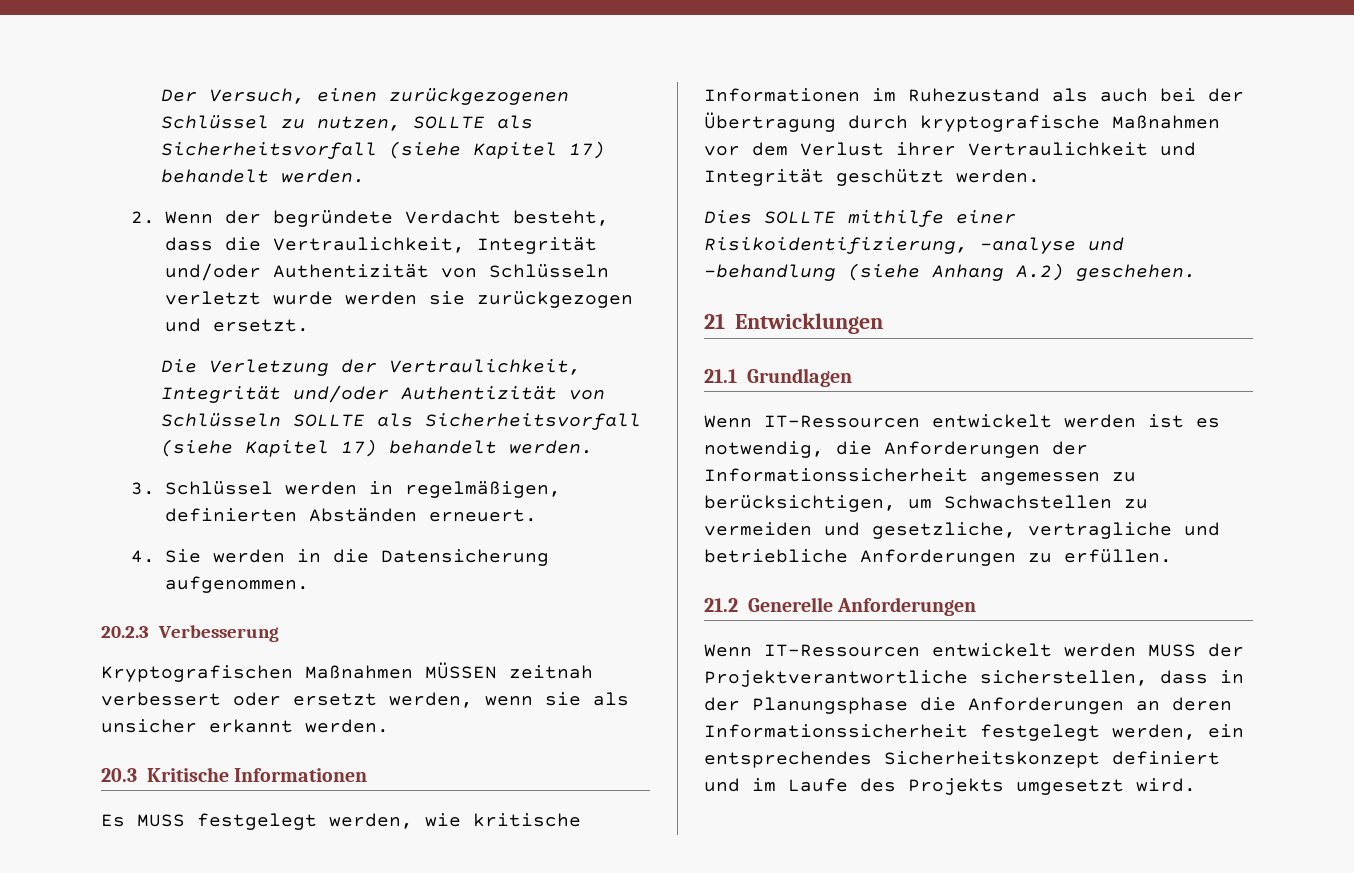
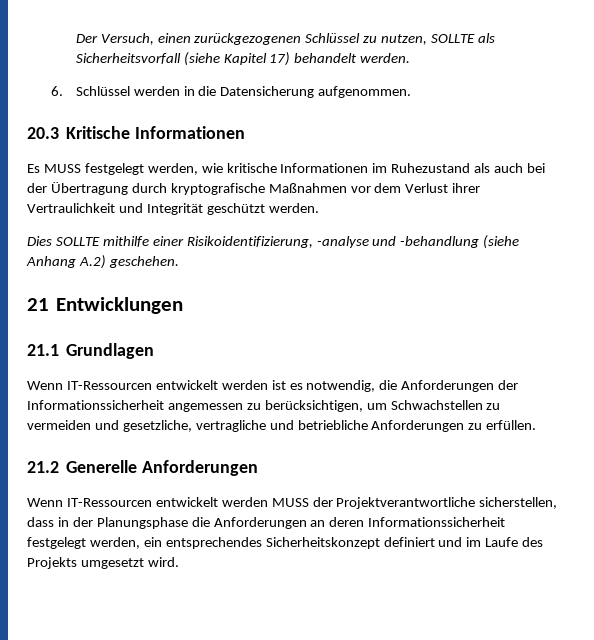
[131,210,609,227] [164,237,597,254] [164,263,609,281] [164,291,633,308] [164,318,309,332] [161,359,582,376] [161,385,606,403] [161,413,642,430] [161,439,594,457] [131,481,561,498] [164,508,537,522] [131,549,549,566] [164,576,309,593] [101,625,279,642] [101,662,593,682] [101,692,629,708] [101,719,389,733] 2. Wenn der begründete Verdacht besteht, dass die Vertraulichkeit, Integrität und/oder Authentizität von Schlüsseln verletzt wurde werden sie zurückgezogen und ersetzt. // Die Verletzung der Vertraulichkeit, Integrität und/oder Authentizität von Schlüsseln SOLLTE als Sicherheitsvorfall (siehe Kapitel 17) behandelt werden. // 3. Schlüssel werden in regelmäßigen, definierten Abständen erneuert. // 4. Sie werden in die Datensicherung aufgenommen. // 20.2.3 Verbesserung // Kryptografischen Maßnahmen MÜSSEN zeitnah verbessert oder ersetzt werden, wenn sie als unsicher erkannt werden. -> [51,86,412,98] 6. Schlüssel werden in die Datensicherung aufgenommen.

